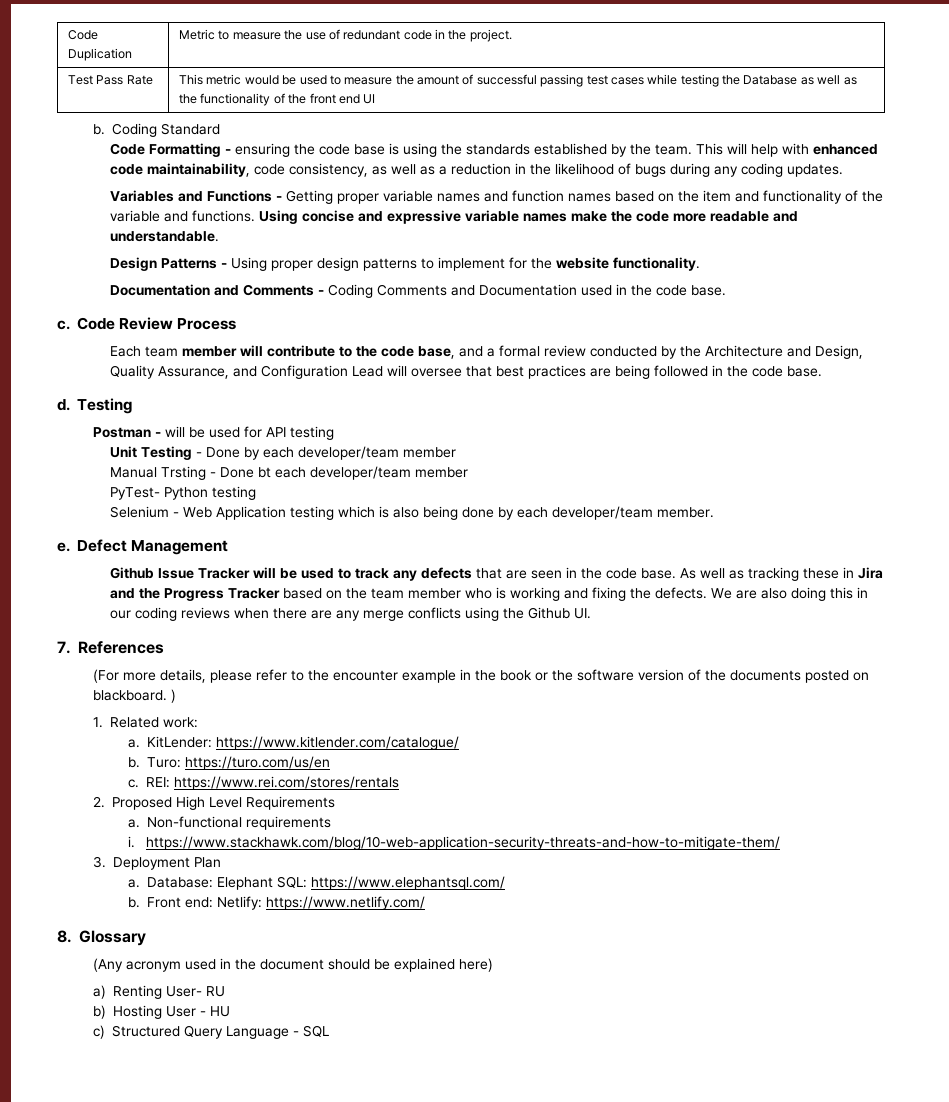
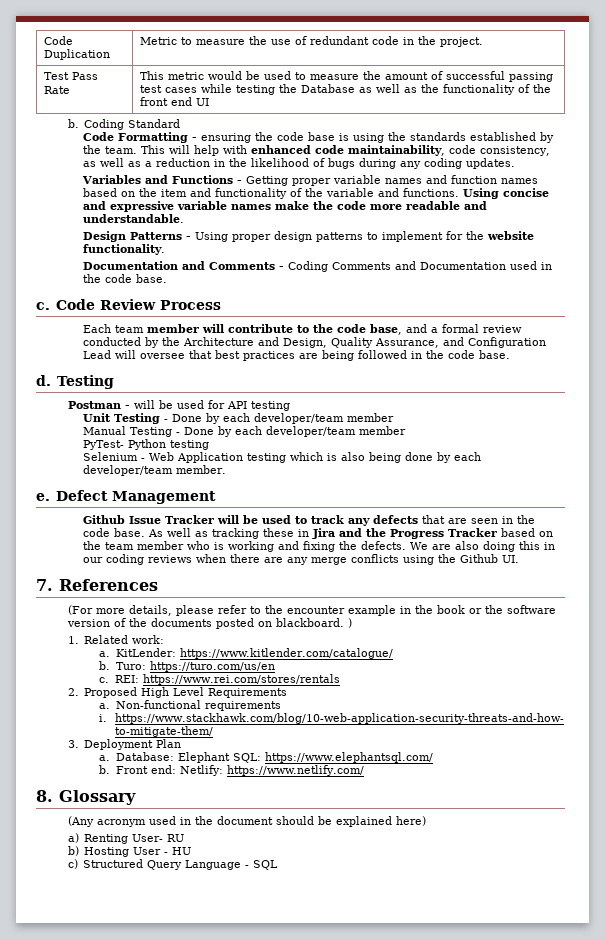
[161,466,272,480] Trsting - Done bt -> [130,426,233,437] Testing - Done by

